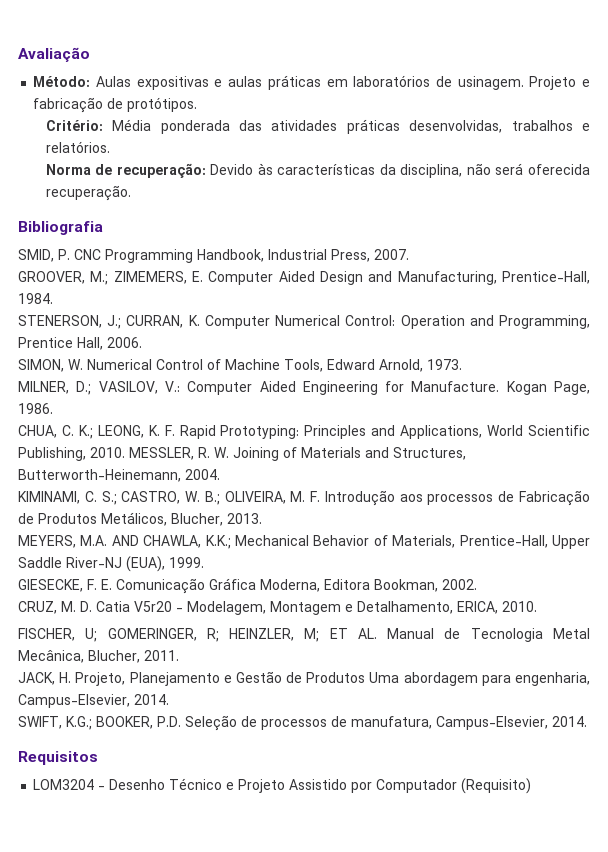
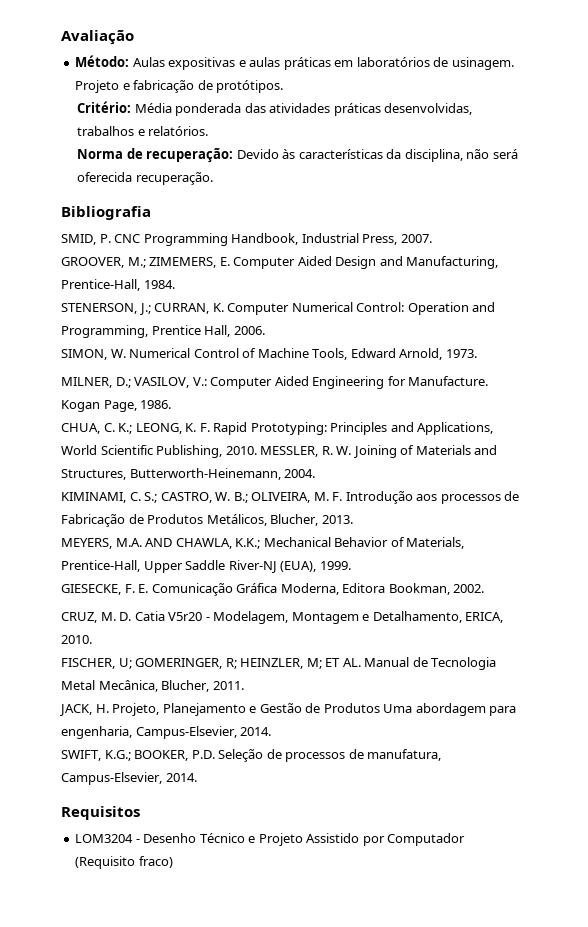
[461,778,532,794] (Requisito) -> [75,856,173,869] (Requisito fraco)

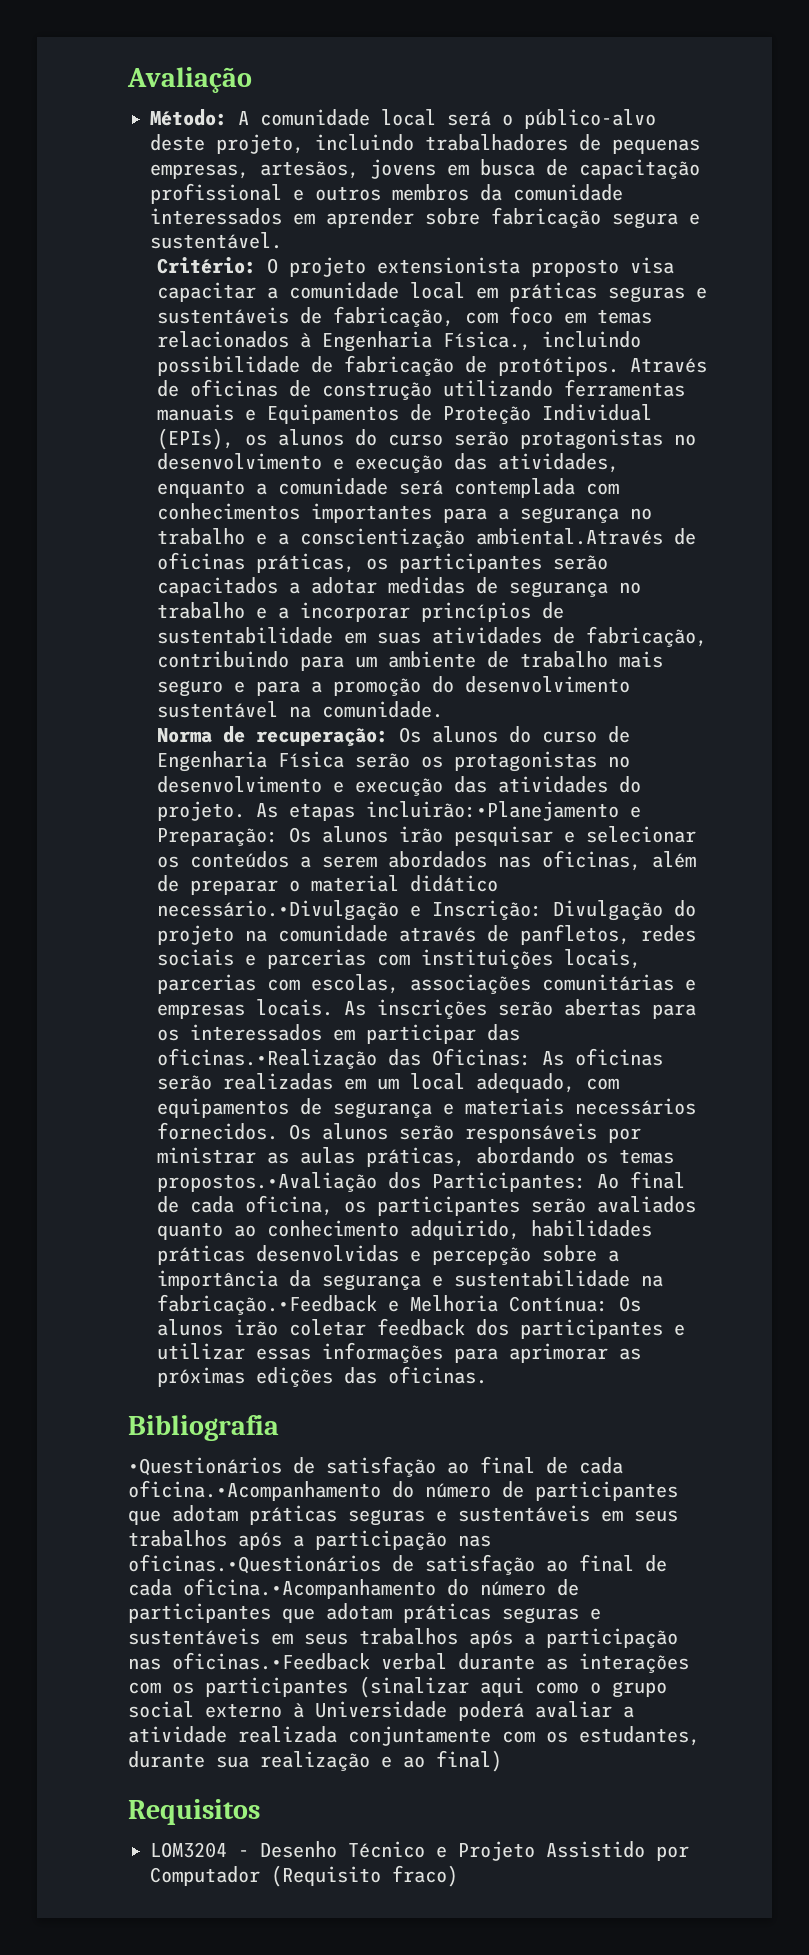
[132,57,514,70] [75,80,284,93] [77,101,473,116] [77,126,209,136] [77,148,518,163] [77,172,213,185] [61,206,151,220] [61,233,432,246] [61,256,499,269] [61,279,175,291] [61,302,496,315] [61,325,265,338] [61,348,477,360] [61,376,489,389] [61,400,172,412] [61,422,494,435] [61,445,498,458] [61,468,316,480] [61,491,520,504] [61,514,353,527] [61,537,465,549] [61,560,351,573] [61,583,485,596] [61,611,504,624] [61,635,92,644] [61,657,497,670] [61,680,244,692] [59,703,517,716] [61,726,272,739] [61,749,442,762] [61,772,197,785] Aulas expositivas e aulas práticas em laboratórios de usinagem. Projeto e fabricação de protótipos. // Critério: Média ponderada das atividades práticas desenvolvidas, trabalhos e relatórios. // Norma de recuperação: Devido às características da disciplina, não será oferecida recuperação. // Bibliografia // SMID, P. CNC Programming Handbook, Industrial Press, 2007. // GROOVER, M.; ZIMEMERS, E. Computer Aided Design and Manufacturing, Prentice-Hall, 1984. // STENERSON, J.; CURRAN, K. Computer Numerical Control: Operation and Programming, Prentice Hall, 2006. // SIMON, W. Numerical Control of Machine Tools, Edward Arnold, 1973. // MILNER, D.; VASILOV, V.: Computer Aided Engineering for Manufacture. Kogan Page, 1986. // CHUA, C. K.; LEONG, K. F. Rapid Prototyping: Principles and Applications, World Scientific Publishing, 2010. MESSLER, R. W. Joining of Materials and Structures, Butterworth-Heinemann, 2004. // KIMINAMI, C. S.; CASTRO, W. B.; OLIVEIRA, M. F. Introdução aos processos de Fabricação de Produtos Metálicos, Blucher, 2013. // MEYERS, M.A. AND CHAWLA, K.K.; Mechanical Behavior of Materials, Prentice-Hall, Upper Saddle River-NJ (EUA), 1999. // GIESECKE, F. E. Comunicação Gráfica Moderna, Editora Bookman, 2002. // CRUZ, M. D. Catia V5r20 - Modelagem, Montagem e Detalhamento, ERICA, 2010. // FISCHER, U; GOMERINGER, R; HEINZLER, M; ET AL. Manual de Tecnologia Metal Mecânica, Blucher, 2011. // JACK, H. Projeto, Planejamento e Gestão de Produtos Uma abordagem para engenharia, Campus-Elsevier, 2014. // SWIFT, K.G.; BOOKER, P.D. Seleção de processos de manufatura, Campus-Elsevier, 2014. -> [238,109,656,129] [150,134,700,154] [150,159,700,179] [150,183,623,204] [150,207,700,229] [150,232,282,249] [157,257,675,277] [157,282,708,303] [157,306,653,327] [157,331,642,352] [157,355,708,376] [157,379,686,400] [157,404,653,424] [157,428,697,450] [157,453,620,473] [157,478,620,498] [157,503,653,524] [157,528,697,548] [157,552,609,573] [157,577,642,598] [157,602,565,622] [157,626,708,647] [157,651,664,671] [157,676,631,697] [157,701,444,718] [157,726,631,746] [157,751,631,772] [157,776,642,796] [157,801,642,821] [157,826,697,846] [157,850,697,871] [157,875,499,895] [157,900,697,921] [157,924,697,945] [157,949,642,969] [157,974,697,994] [157,999,697,1019] [157,1024,521,1044] [157,1048,664,1069] [157,1073,620,1093] [157,1098,697,1119] [157,1122,642,1143] [157,1147,675,1167] [157,1171,686,1192] [157,1195,697,1216] [157,1220,653,1240] [157,1245,620,1265] [157,1270,664,1291] [157,1294,642,1315] [157,1318,686,1339] [157,1342,642,1363] [157,1366,488,1387] [128,1415,279,1441] [128,1456,623,1477] [128,1480,678,1501] [128,1505,678,1526] [128,1530,491,1550] [128,1554,667,1575] [128,1578,579,1599] [128,1603,601,1624] [128,1628,678,1648] [128,1652,689,1673] [128,1676,667,1698] [128,1701,634,1721] [128,1726,700,1746] [128,1750,502,1772] A comunidade local será o público-alvo deste projeto, incluindo trabalhadores de pequenas empresas, artesãos, jovens em busca de capacitação profissional e outros membros da comunidade interessados em aprender sobre fabricação segura e sustentável. // Critério: O projeto extensionista proposto visa capacitar a comunidade local em práticas seguras e sustentáveis de fabricação, com foco em temas relacionados à Engenharia Física., incluindo possibilidade de fabricação de protótipos. Através de oficinas de construção utilizando ferramentas manuais e Equipamentos de Proteção Individual (EPIs), os alunos do curso serão protagonistas no desenvolvimento e execução das atividades, enquanto a comunidade será contemplada com conhecimentos importantes para a segurança no trabalho e a conscientização ambiental.Através de oficinas práticas, os participantes serão capacitados a adotar medidas de segurança no trabalho e a incorporar princípios de sustentabilidade em suas atividades de fabricação, contribuindo para um ambiente de trabalho mais seguro e para a promoção do desenvolvimento sustentável na comunidade. // Norma de recuperação: Os alunos do curso de Engenharia Física serão os protagonistas no desenvolvimento e execução das atividades do projeto. As etapas incluirão:•Planejamento e Preparação: Os alunos irão pesquisar e selecionar os conteúdos a serem abordados nas oficinas, além de preparar o material didático necessário.•Divulgação e Inscrição: Divulgação do projeto na comunidade através de panfletos, redes sociais e parcerias com instituições locais, parcerias com escolas, associações comunitárias e empresas locais. As inscrições serão abertas para os interessados em participar das oficinas.•Realização das Oficinas: As oficinas serão realizadas em um local adequado, com equipamentos de segurança e materiais necessários fornecidos. Os alunos serão responsáveis por ministrar as aulas práticas, abordando os temas propostos.•Avaliação dos Participantes: Ao final de cada oficina, os participantes serão avaliados quanto ao conhecimento adquirido, habilidades práticas desenvolvidas e percepção sobre a importância da segurança e sustentabilidade na fabricação.•Feedback e Melhoria Contínua: Os alunos irão coletar feedback dos participantes e utilizar essas informações para aprimorar as próximas edições das oficinas. // Bibliografia // •Questionários de satisfação ao final de cada oficina.•Acompanhamento do número de participantes que adotam práticas seguras e sustentáveis em seus trabalhos após a participação nas oficinas.•Questionários de satisfação ao final de cada oficina.•Acompanhamento do número de participantes que adotam práticas seguras e sustentáveis em seus trabalhos após a participação nas oficinas.•Feedback verbal durante as interações com os participantes (sinalizar aqui como o grupo social externo à Universidade poderá avaliar a atividade realizada conjuntamente com os estudantes, durante sua realização e ao final)

